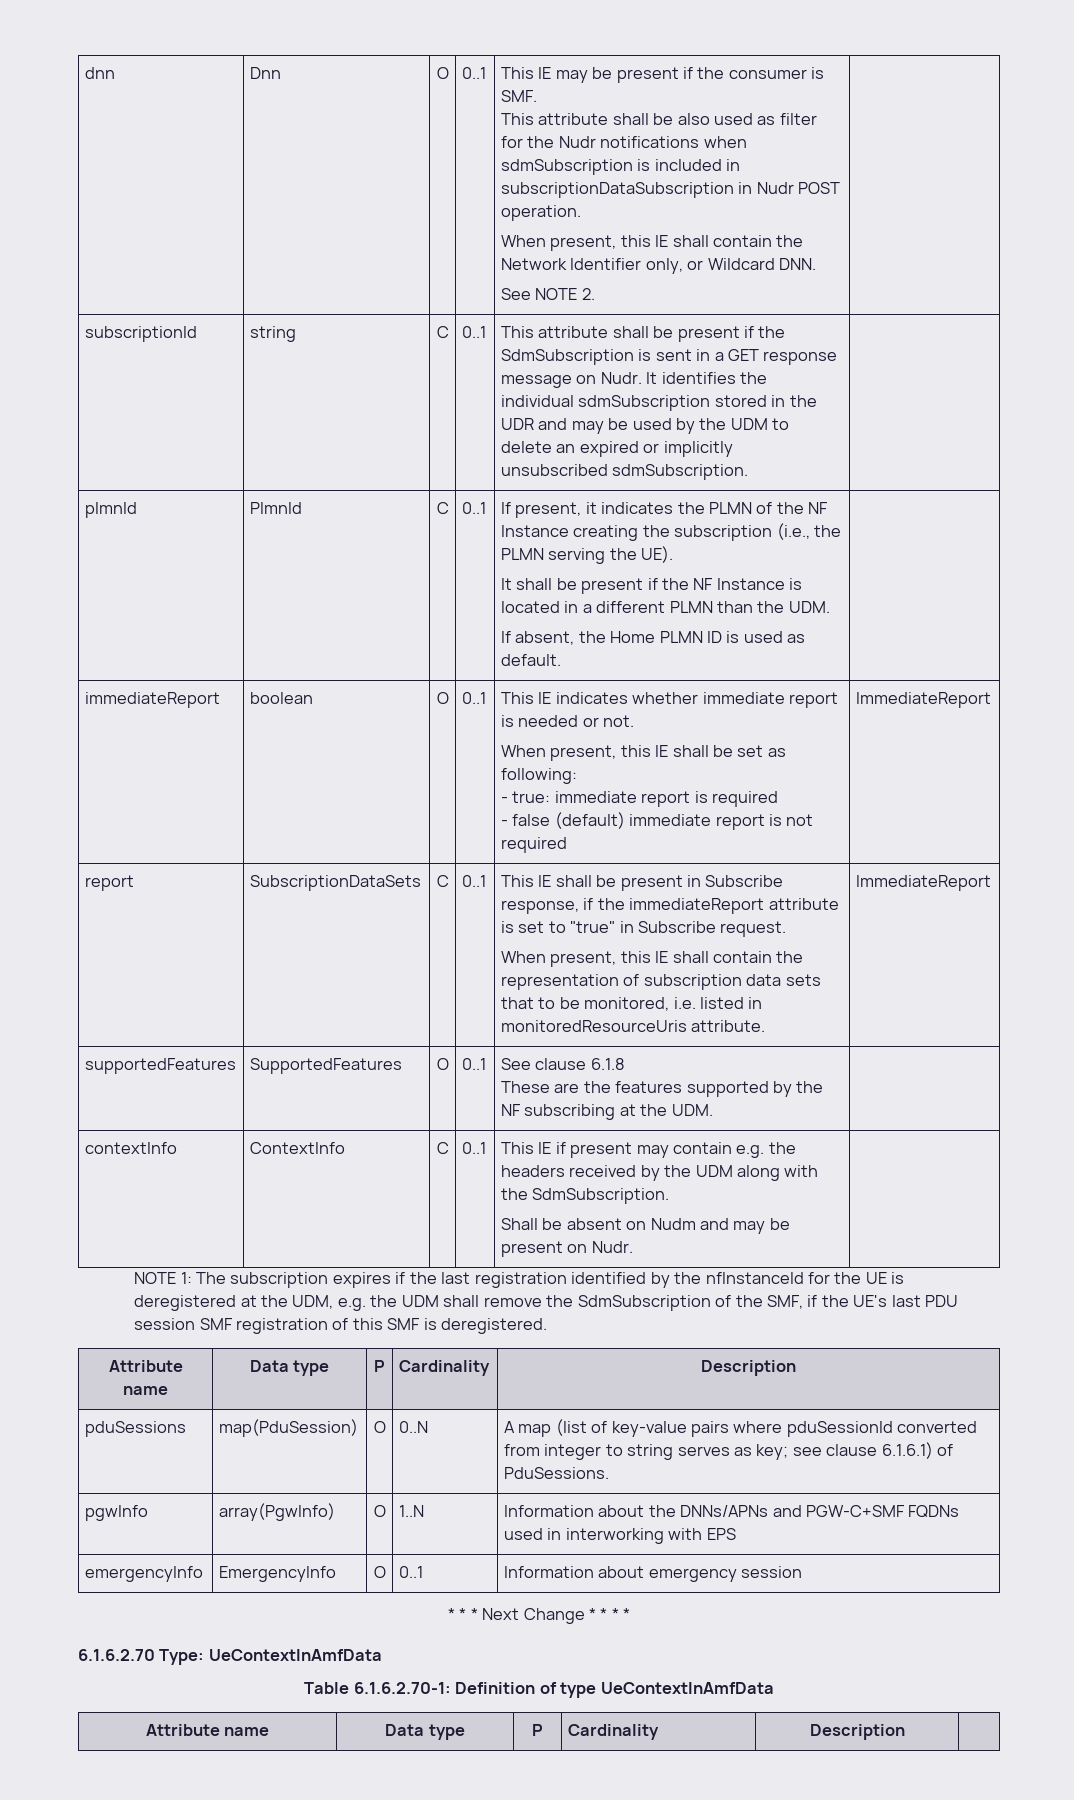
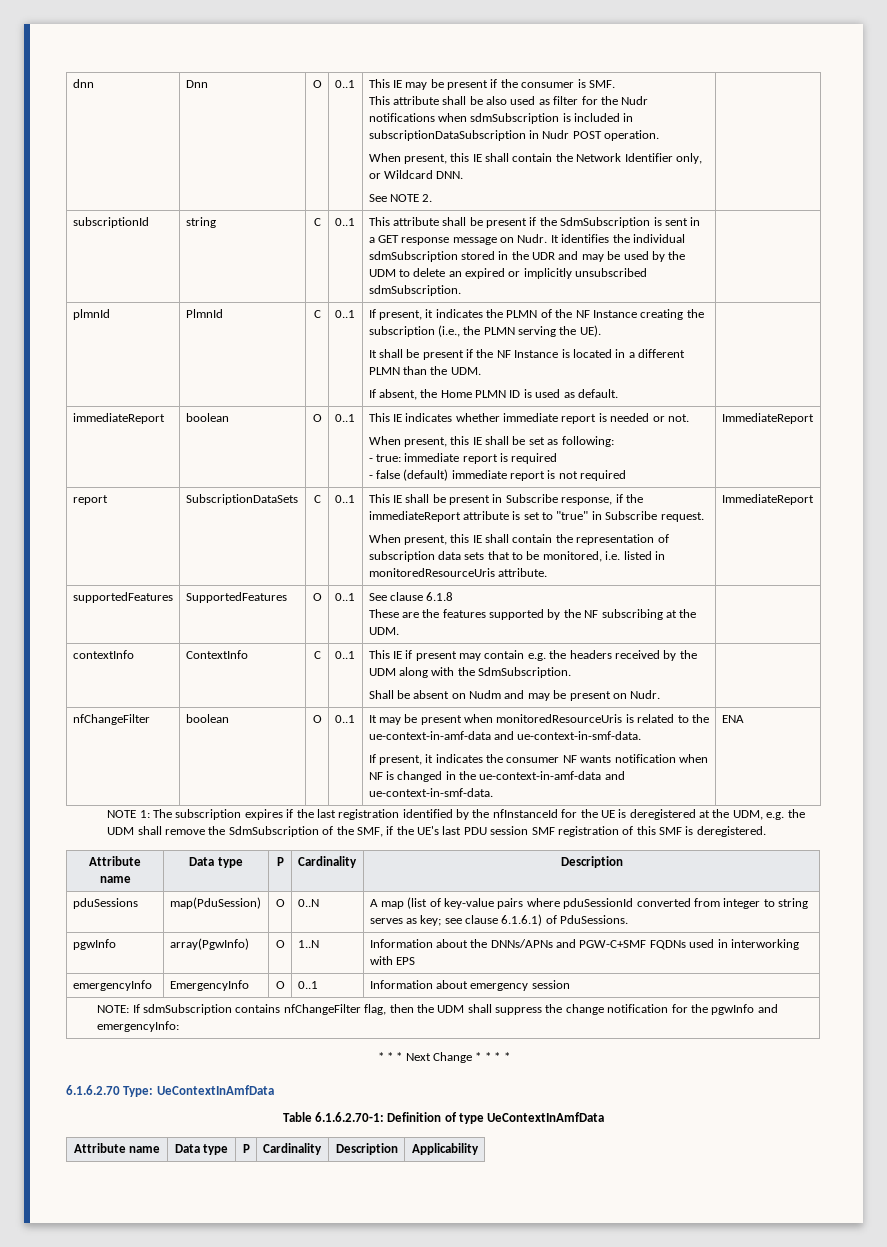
(633, 1247) none -> [72,714,150,725] [185,714,229,723] [312,715,322,723] [334,715,355,723] [368,714,709,725] [368,731,642,740] [368,754,708,765] [368,771,625,782] [368,788,493,797] [721,715,744,723] // nfChangeFilter | boolean | O | 0..1 | It may be present when monitoredResourceUris is related to the ue-context-in-amf-data and ue-context-in-smf-data. // If present, it indicates the consumer NF wants notification when NF is changed in the ue-context-in-amf-data and ue-context-in-smf-data. | ENA
(803, 1572) none -> [97,1004,778,1015] [97,1021,180,1032] // NOTE: If sdmSubscription contains nfChangeFilter flag, then the UDM shall suppress the change notification for the pgwInfo and emergencyInfo:
(905, 1732) none -> [411,1143,479,1155] Applicability

